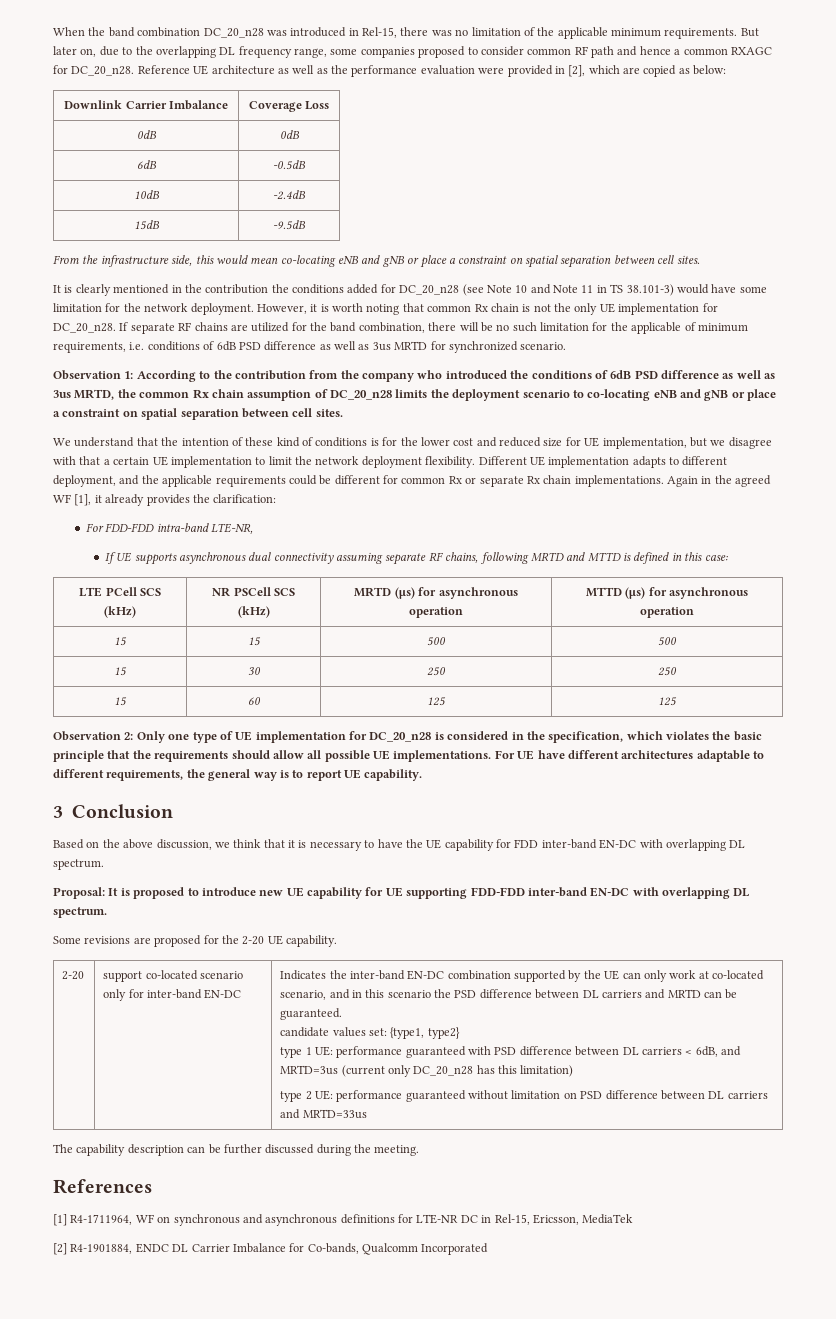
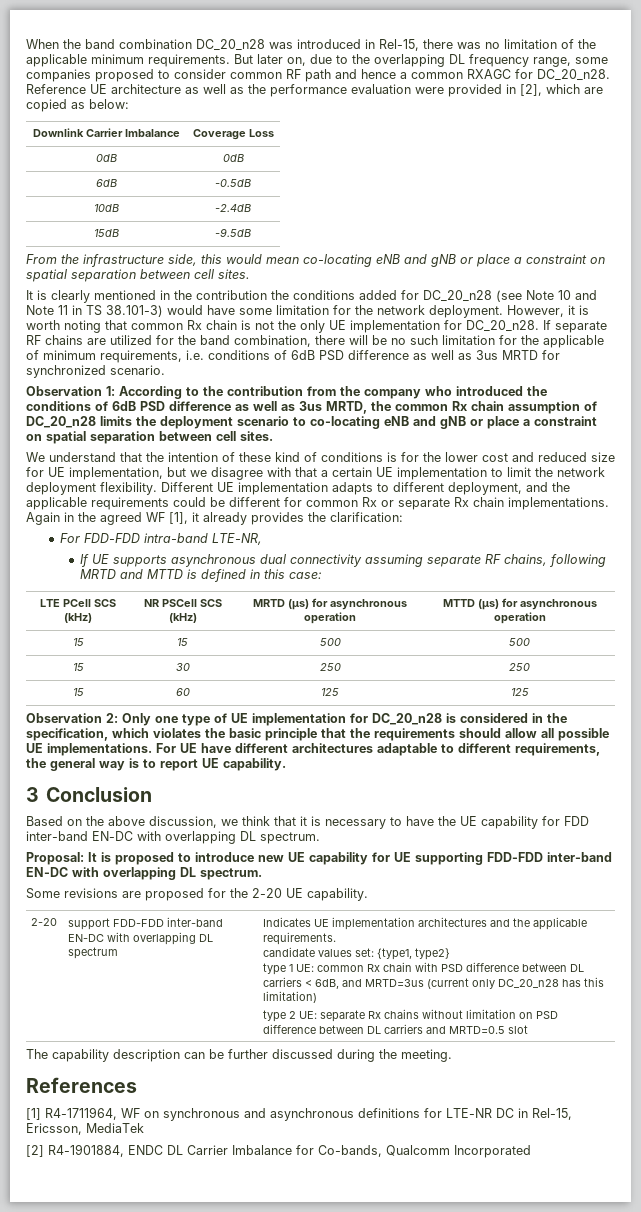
[145,970,243,980] [103,989,242,1001] [280,970,765,982] [280,989,738,1000] [280,1008,343,1020] co-located scenario only for inter-band EN-DC | Indicates the inter-band EN-DC combination supported by the UE can only work at co-located scenario, and in this scenario the PSD difference between DL carriers and MRTD can be guaranteed. -> [113,917,224,927] [68,932,214,945] [68,947,119,959] [263,917,588,930] [263,932,337,945] FDD-FDD inter-band EN-DC with overlapping DL spectrum | Indicates UE implementation architectures and the applicable requirements.
[336,1046,466,1058] performance guaranteed -> [317,962,413,972] common Rx chain
[336,1090,466,1102] performance guaranteed -> [320,1009,420,1022] separate Rx chains
[302,1109,367,1119] MRTD=33us -> [449,1025,529,1034] MRTD=0.5 slot

